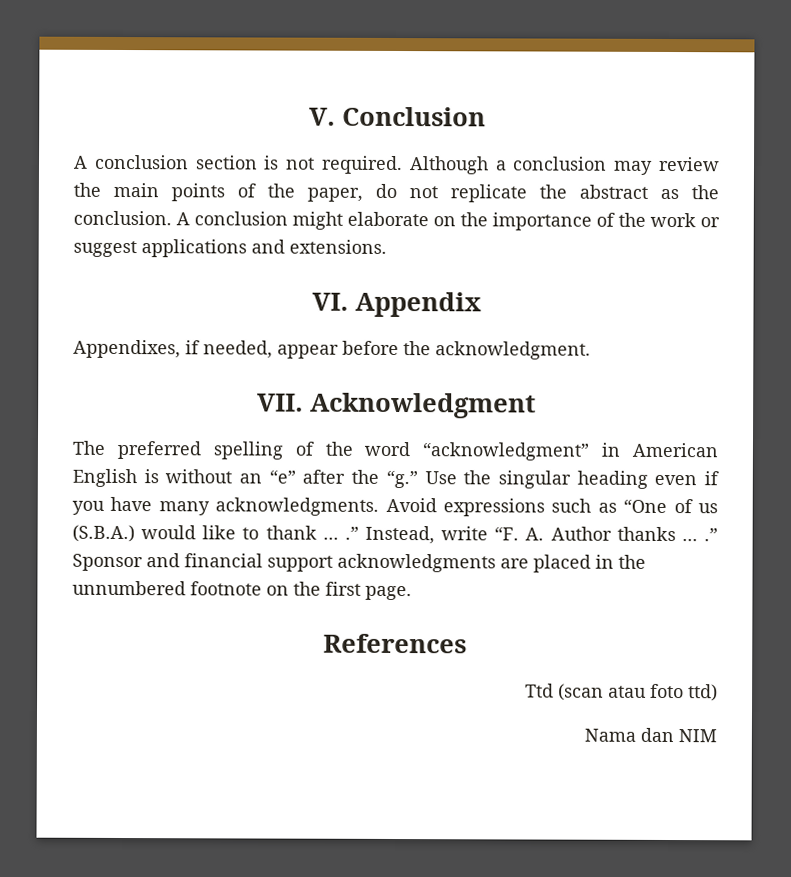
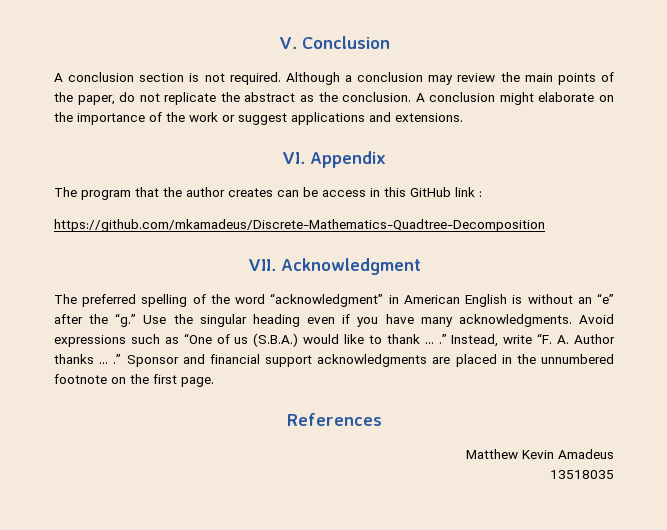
[73,339,591,360] Appendixes, if needed, appear before the acknowledgment. -> [54,187,482,200] [54,219,545,232] The program that the author creates can be access in this GitHub link : // https://github.com/mkamadeus/Discrete-Mathematics-Quadtree-Decomposition
[525,683,718,702] [584,727,717,743] Ttd (scan atau foto ttd) // Nama dan NIM -> [466,449,614,459] [550,470,614,479] Matthew Kevin Amadeus // 13518035

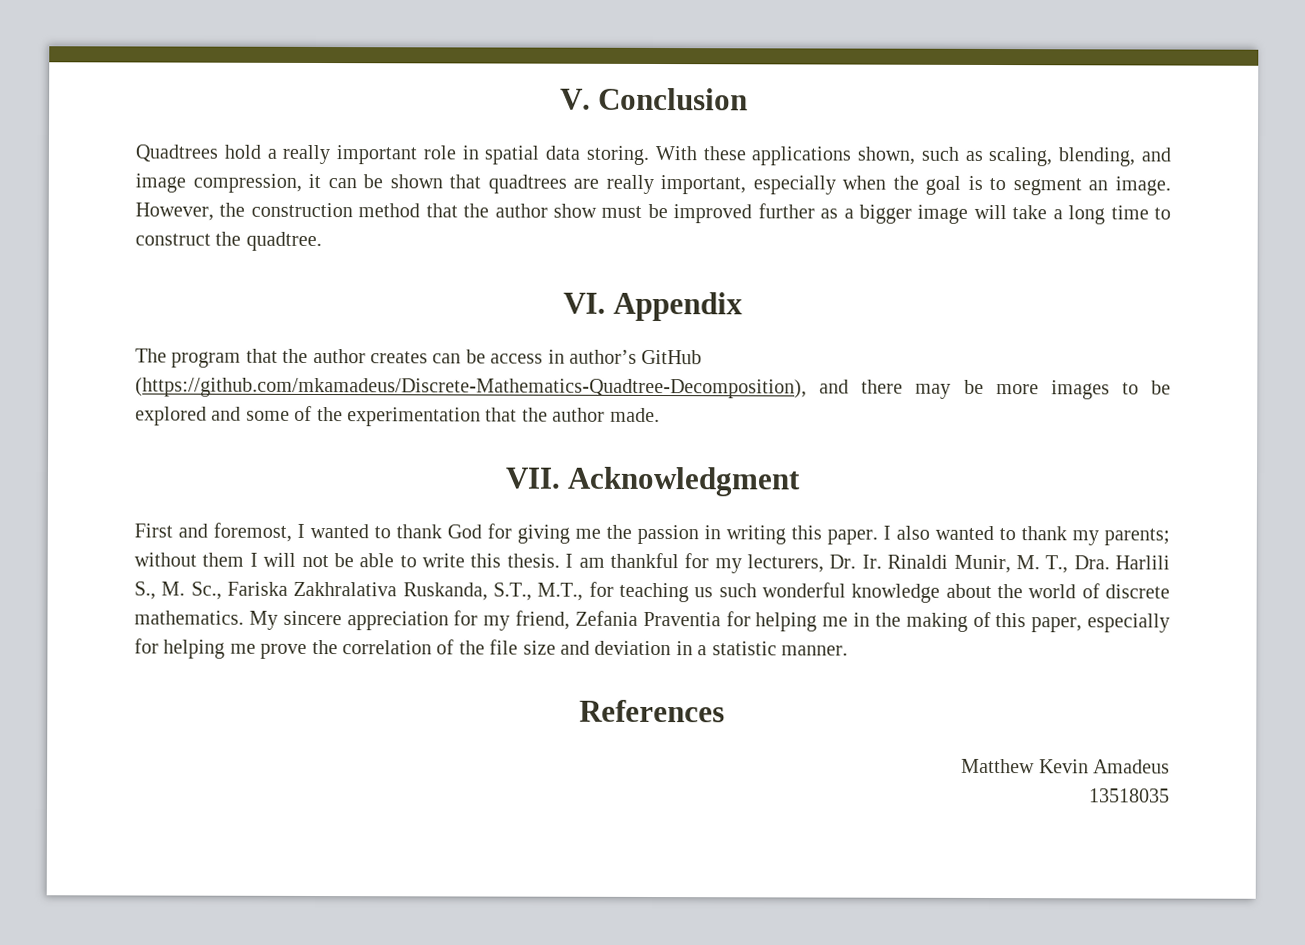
[54,72,615,85] [54,92,614,105] [54,112,463,125] A conclusion section is not required. Although a conclusion may review the main points of the paper, do not replicate the abstract as the conclusion. A conclusion might elaborate on the importance of the work or suggest applications and extensions. -> [135,144,1172,167] [135,173,1171,196] [135,202,1172,225] [135,231,322,252] Quadtrees hold a really important role in spatial data storing. With these applications shown, such as scaling, blending, and image compression, it can be shown that quadtrees are really important, especially when the goal is to segment an image. However, the construction method that the author show must be improved further as a bigger image will take a long time to construct the quadtree.
[384,187,482,197] [54,219,545,232] [247,258,421,275] [54,293,614,307] [54,313,614,327] [54,333,615,347] [54,354,615,367] [54,374,214,387] this GitHub link : // https://github.com/mkamadeus/Discrete-Mathematics-Quadtree-Decomposition // VII. Acknowledgment // The preferred spelling of the word “acknowledgment” in American English is without an “e” after the “g.” Use the singular heading even if you have many acknowledgments. Avoid expressions such as “One of us (S.B.A.) would like to thank ... .” Instead, write “F. A. Author thanks ... .” Sponsor and financial support acknowledgments are placed in the unnumbered footnote on the first page. -> [568,349,703,365] [135,377,1171,400] [135,405,660,427] [504,466,802,497] [134,522,1170,546] [134,552,1170,574] [134,581,1171,603] [134,610,1171,633] [134,638,848,659] author’s GitHub (https://github.com/mkamadeus/Discrete-Mathematics-Quadtree-Decomposition), and there may be more images to be explored and some of the experimentation that the author made. // VII. Acknowledgment // First and foremost, I wanted to thank God for giving me the passion in writing this paper. I also wanted to thank my parents; without them I will not be able to write this thesis. I am thankful for my lecturers, Dr. Ir. Rinaldi Munir, M. T., Dra. Harlili S., M. Sc., Fariska Zakhralativa Ruskanda, S.T., M.T., for teaching us such wonderful knowledge about the world of discrete mathematics. My sincere appreciation for my friend, Zefania Praventia for helping me in the making of this paper, especially for helping me prove the correlation of the file size and deviation in a statistic manner.

